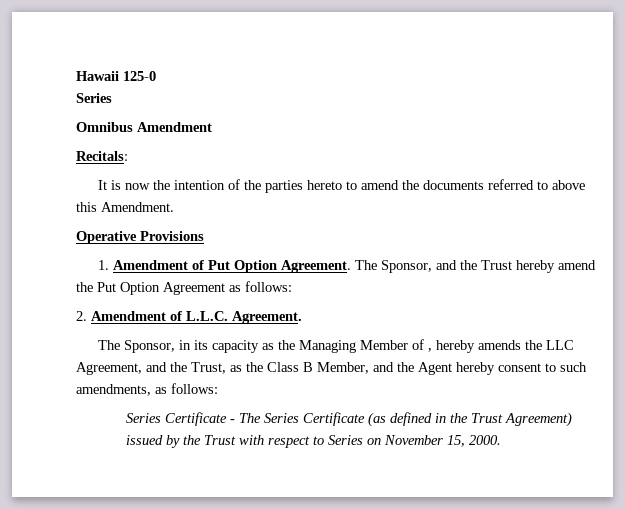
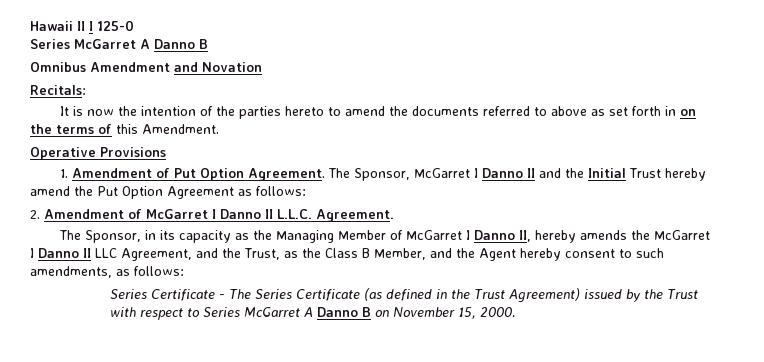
(119, 76) none -> [77,21,93,31] II I
(112, 98) none -> [74,39,208,49] McGarret A Danno B
(212, 127) none -> [174,62,262,72] and Novation
(585, 185) none -> [591,106,697,116] [30,124,112,134] as set forth in on the terms of
[435,260,477,270] and the -> [414,168,627,178] McGarret I Danno II and the Initial
(182, 316) none -> [146,209,273,219] McGarret I Danno II
[427,340,542,353] , hereby amends the -> [406,230,711,243] [30,248,91,258] McGarret I Danno II, hereby amends the McGarret I Danno II
(363, 440) none -> [243,307,371,317] McGarret A Danno B

